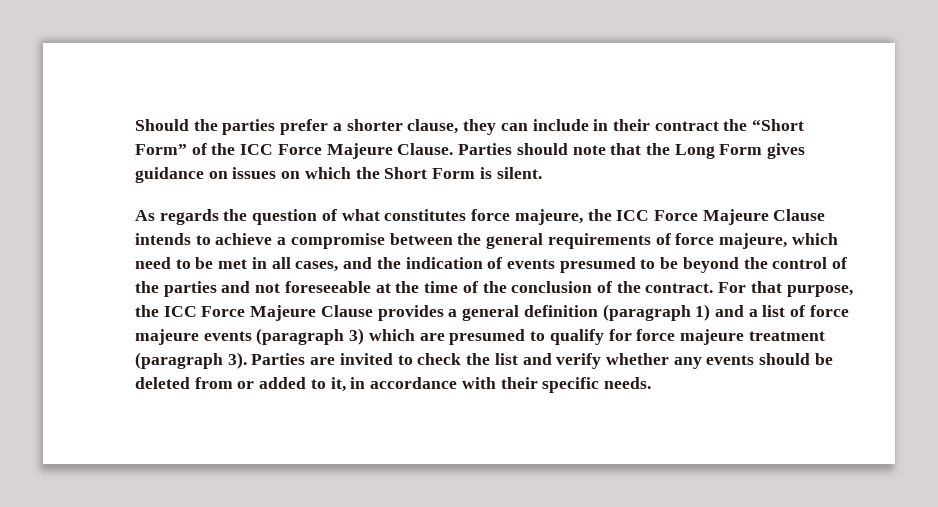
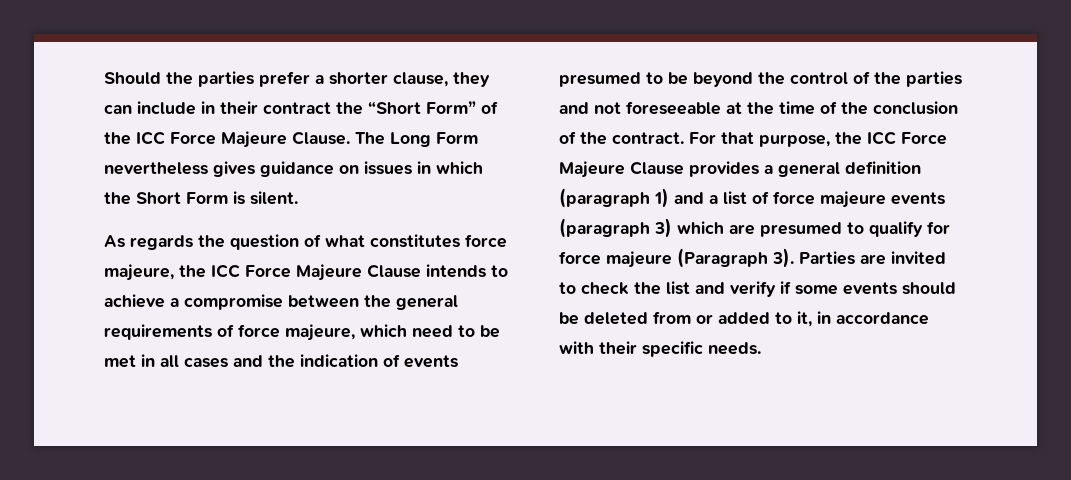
[458,143,670,155] Parties should note that the -> [355,132,385,145] The
(763, 149) none -> [104,162,208,175] nevertheless
[281,171,301,179] on -> [417,161,431,174] in
[295,261,339,272] cases, -> [184,357,228,368] cases
[748,331,825,341] [135,352,223,369] treatment (paragraph -> [677,248,768,268] (Paragraph
[605,353,702,369] whether any -> [780,281,838,295] if some

